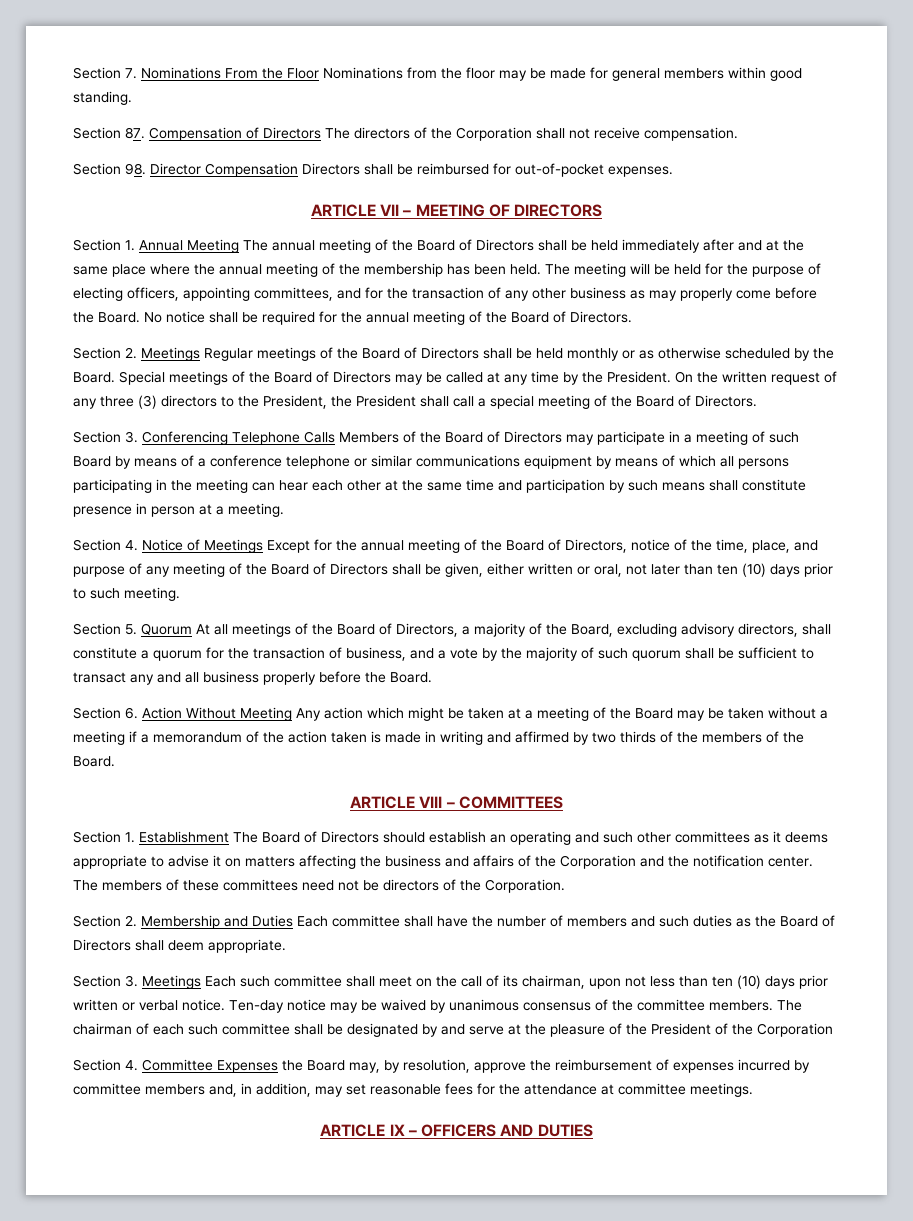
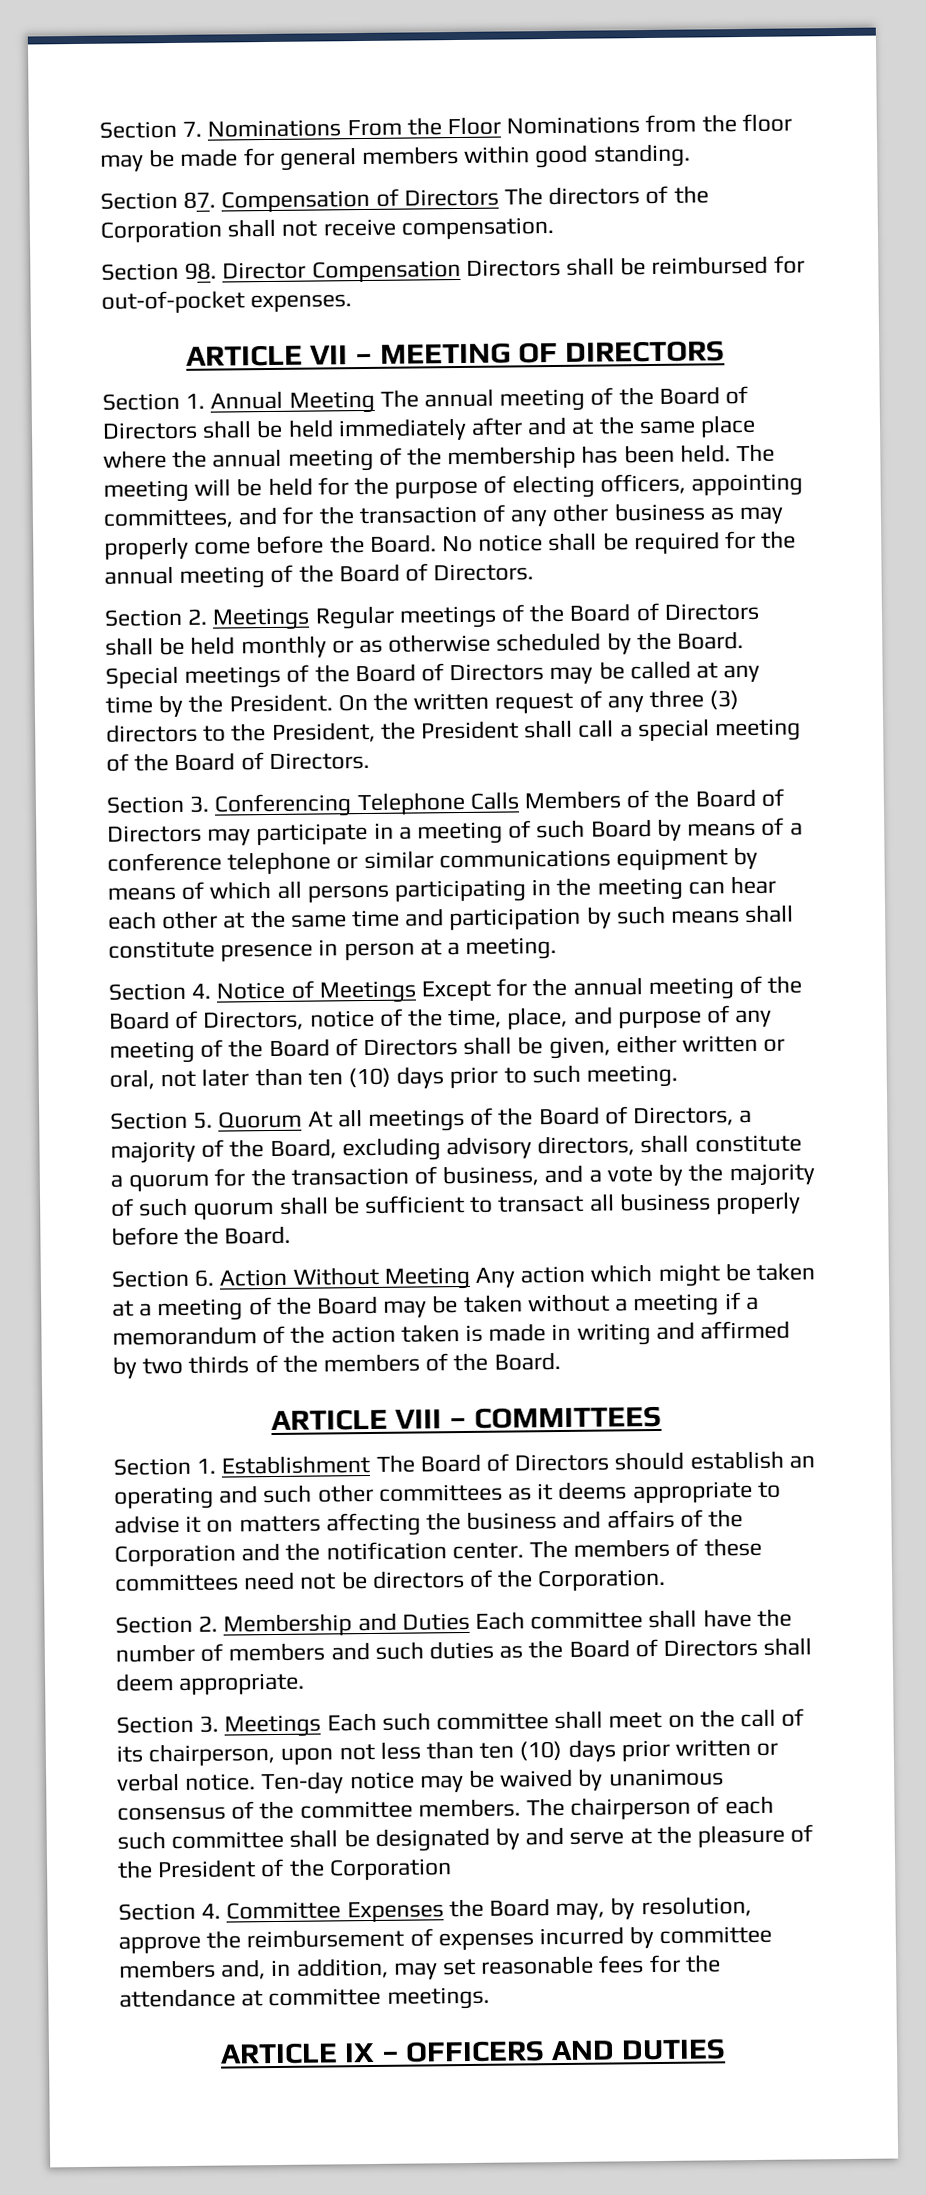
[130,672,181,685] any and -> (585, 1204) none
[522,975,585,989] chairman, -> [148,1742,276,1767] chairperson,
[73,1023,132,1035] chairman -> [570,1796,692,1820] chairperson

